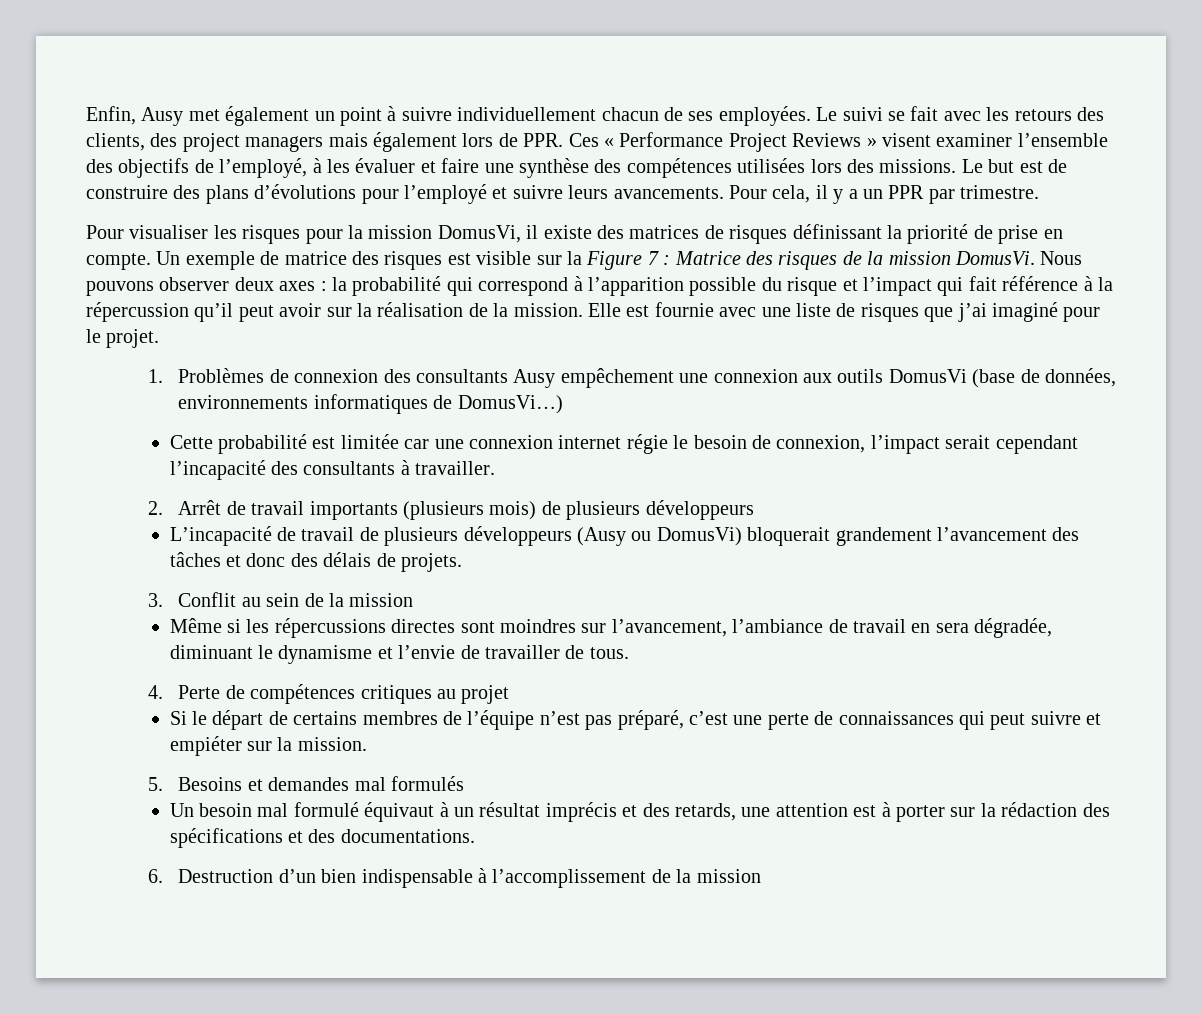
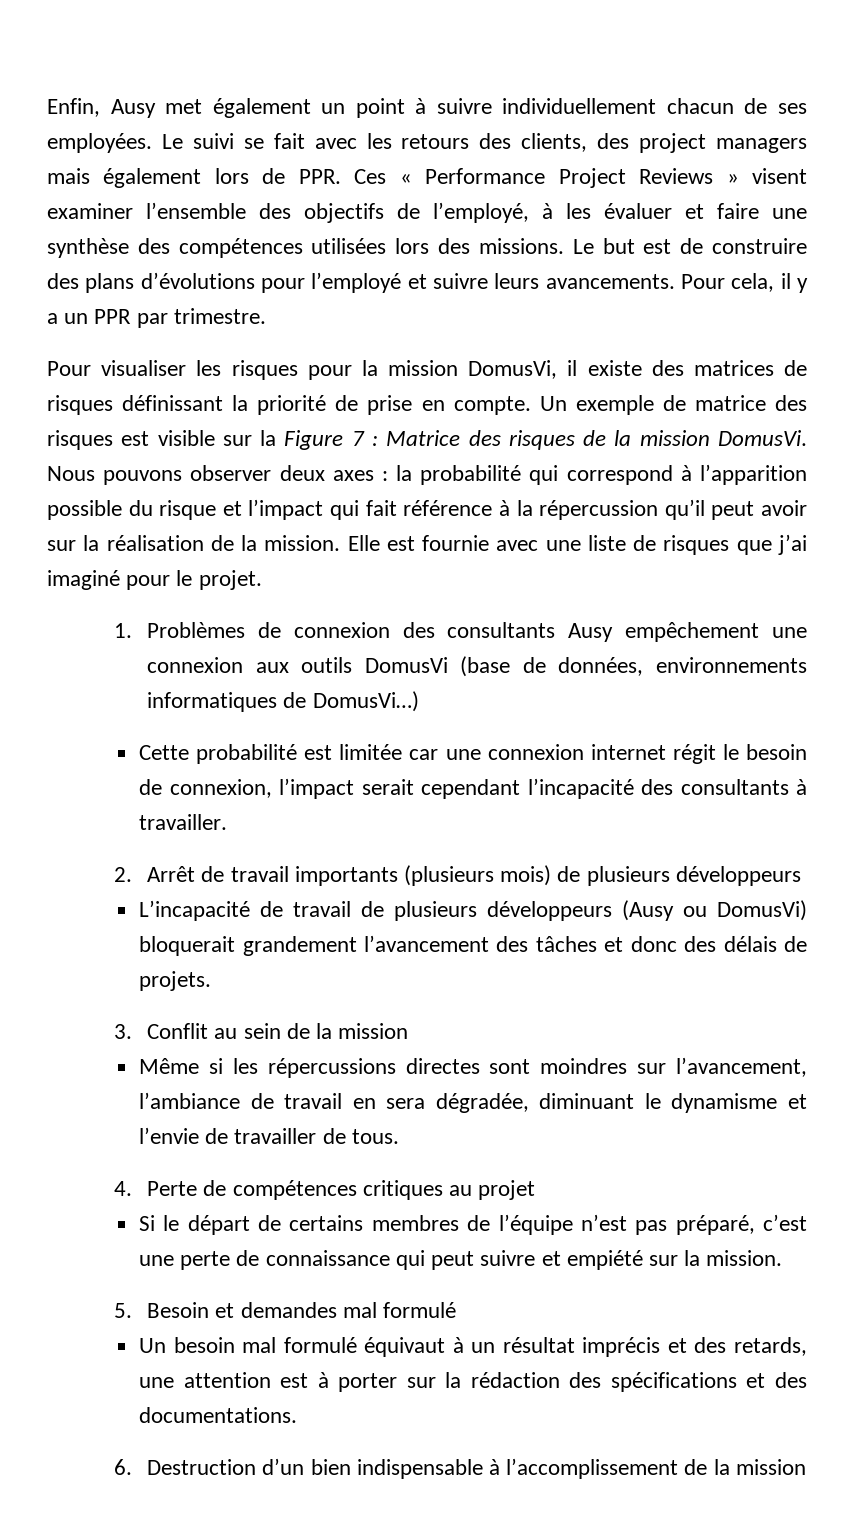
[626,434,668,454] régie -> [672,744,716,764] régit
[838,711,954,725] connaissances -> [265,1250,390,1266] connaissance
[169,736,242,756] empiéter -> [566,1250,643,1270] empiété
[178,777,243,791] Besoins -> [147,1302,210,1318] Besoin
[390,776,464,791] formulés -> [382,1302,456,1318] formulé

